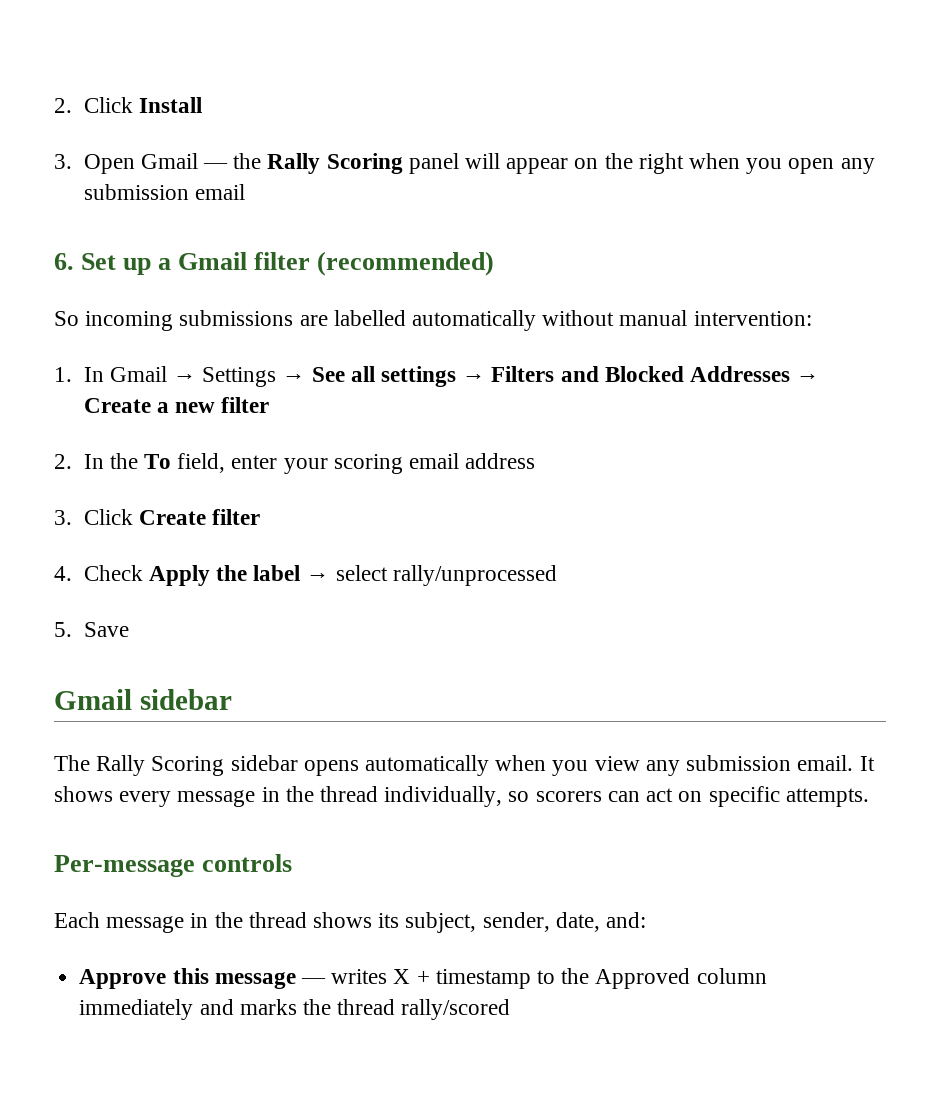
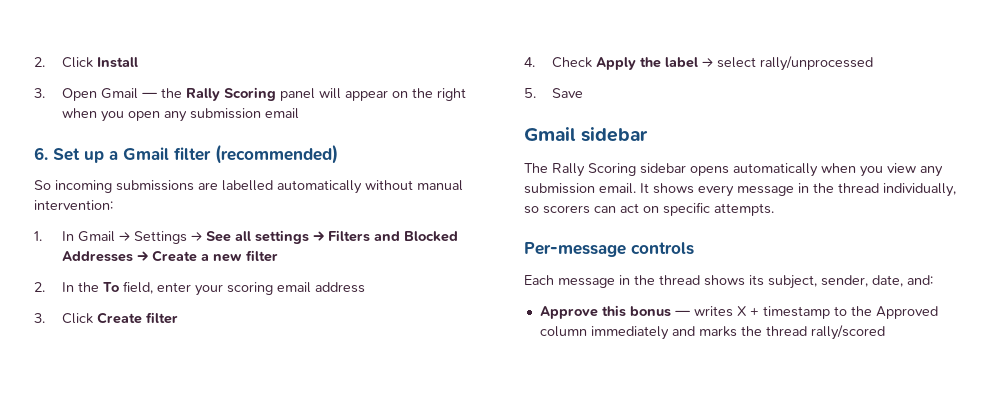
[214,972,296,989] message -> [629,306,671,317] bonus

